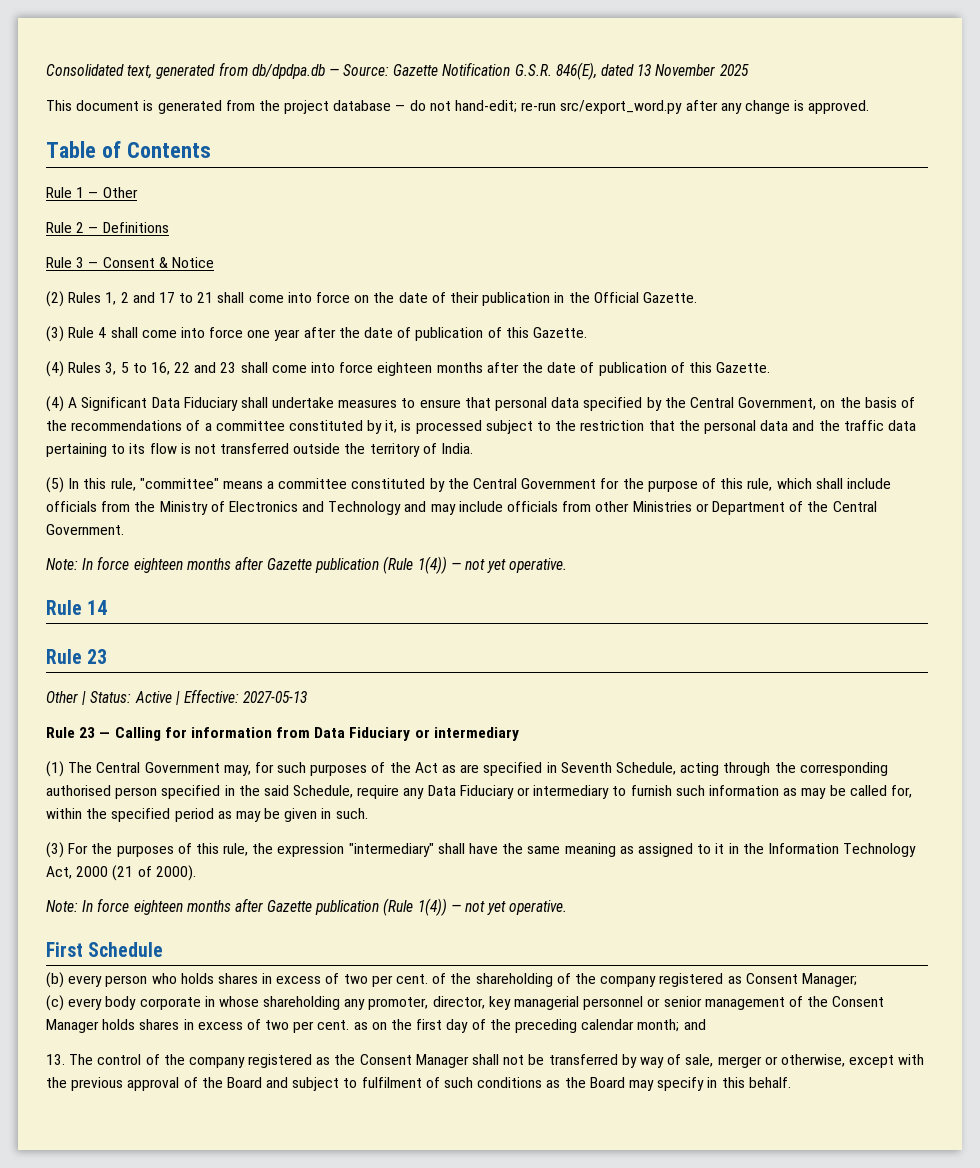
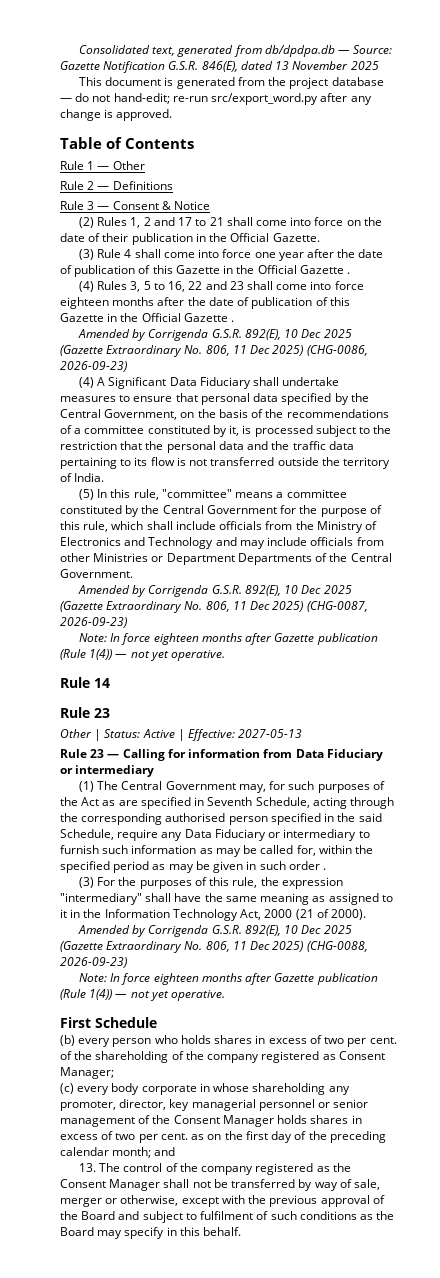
[532,327,587,338] Gazette. -> [175,265,351,274] Gazette in the Official Gazette .
[716,362,771,373] Gazette. -> [60,313,235,322] [77,329,352,341] [60,345,368,357] [60,361,127,372] Gazette in the Official Gazette . // Amended by Corrigenda G.S.R. 892(E), 10 Dec 2025 (Gazette Extraordinary No. 806, 11 Dec 2025) (CHG-0086, 2026-09-23)
(785, 508) none -> [237,553,312,565] Departments
(124, 529) none -> [77,585,352,597] [60,601,368,613] [60,617,127,628] // Amended by Corrigenda G.S.R. 892(E), 10 Dec 2025 (Gazette Extraordinary No. 806, 11 Dec 2025) (CHG-0087, 2026-09-23)
[335,808,368,819] such. -> [259,861,327,870] such order .
(196, 873) none -> [77,925,352,937] [60,941,368,953] [60,957,127,968] // Amended by Corrigenda G.S.R. 892(E), 10 Dec 2025 (Gazette Extraordinary No. 806, 11 Dec 2025) (CHG-0088, 2026-09-23)

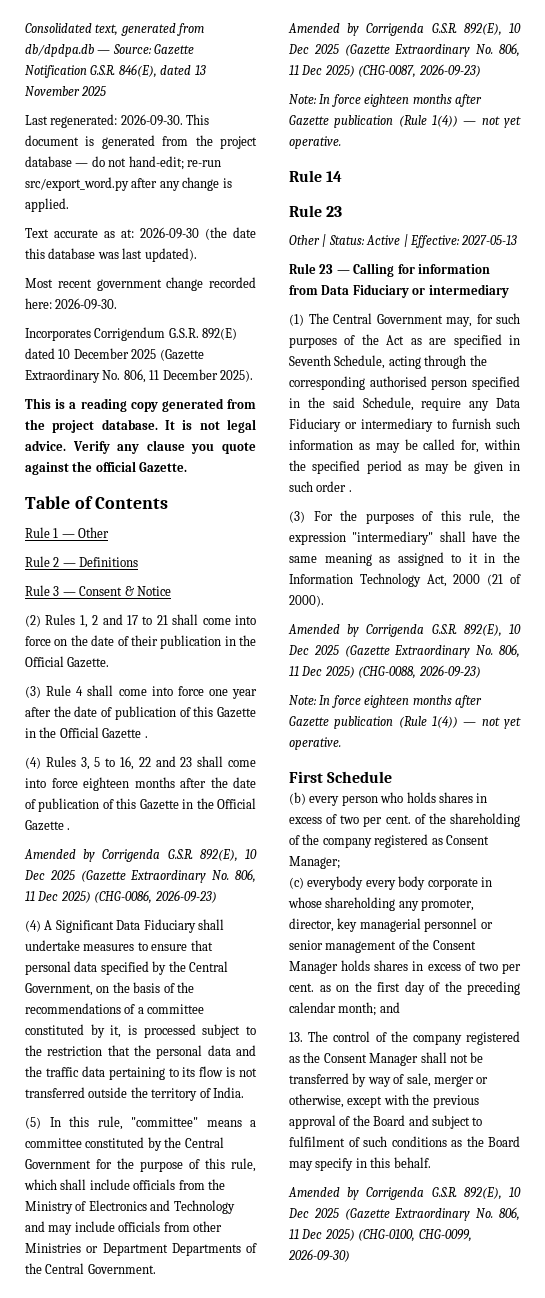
(379, 65) none -> [25,114,183,128] Last regenerated: 2026-09-30.
[116,109,173,121] approved. -> [25,198,69,212] [25,227,256,240] [25,248,197,262] [25,277,256,291] [25,298,118,310] [25,327,238,341] [25,348,204,361] [25,369,253,383] [25,398,256,412] [25,419,257,433] [25,440,256,454] [25,461,188,475] applied. // Text accurate as at: 2026-09-30 (the date this database was last updated). // Most recent government change recorded here: 2026-09-30. // Incorporates Corrigendum G.S.R. 892(E) dated 10 December 2025 (Gazette Extraordinary No. 806, 11 December 2025). // This is a reading copy generated from the project database. It is not legal advice. Verify any clause you quote against the official Gazette.
(74, 1088) none -> [307,876,364,890] everybody
(242, 1231) none -> [288,1187,521,1200] [288,1207,520,1221] [289,1229,472,1242] [288,1249,350,1262] // Amended by Corrigenda G.S.R. 892(E), 10 Dec 2025 (Gazette Extraordinary No. 806, 11 Dec 2025) (CHG-0100, CHG-0099, 2026-09-30)

